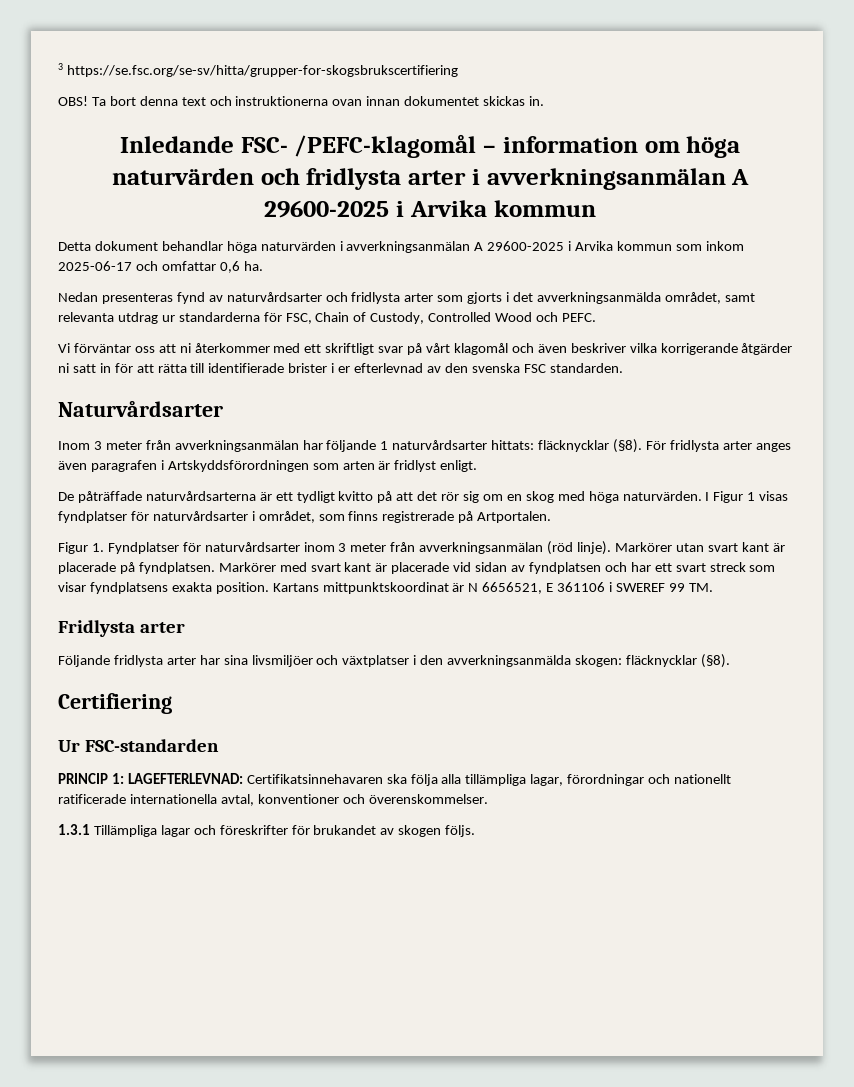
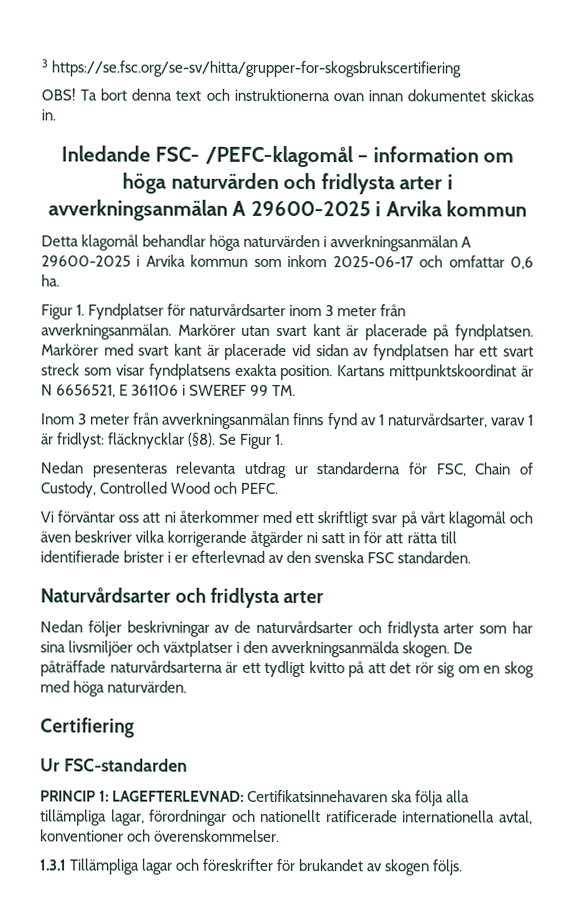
[94,241,158,251] dokument -> [81,234,140,251] klagomål
[58,292,755,304] Nedan presenteras fynd av naturvårdsarter och fridlysta arter som gjorts i det avverkningsanmälda området, samt -> [41,303,407,320] [41,323,534,341] [41,343,535,361] [41,363,534,381] [41,384,297,398] [41,412,534,430] [41,432,285,449] [40,461,167,478] Figur 1. Fyndplatser för naturvårdsarter inom 3 meter från avverkningsanmälan. Markörer utan svart kant är placerade på fyndplatsen. Markörer med svart kant är placerade vid sidan av fyndplatsen har ett svart streck som visar fyndplatsens exakta position. Kartans mittpunktskoordinat är N 6656521, E 361106 i SWEREF 99 TM. // Inom 3 meter från avverkningsanmälan finns fynd av 1 naturvårdsarter, varav 1 är fridlyst: fläcknycklar (§8). Se Figur 1. // Nedan presenteras
[58,439,791,453] [58,460,478,472] // Inom 3 meter från avverkningsanmälan har följande 1 naturvårdsarter hittats: fläcknycklar (§8). För fridlysta arter anges även paragrafen i Artskyddsförordningen som arten är fridlyst enligt. // -> [175,587,325,608] [40,620,533,638] [40,640,451,658] och fridlysta arter // Nedan följer beskrivningar av de naturvårdsarter och fridlysta arter som har sina livsmiljöer och växtplatser i den avverkningsanmälda skogen.
[705,491,789,503] [58,511,552,523] [58,541,785,555] [58,562,776,574] [58,582,713,594] [58,620,185,637] [58,654,730,668] I Figur 1 visas fyndplatser för naturvårdsarter i området, som finns registrerade på Artportalen. // Figur 1. Fyndplatser för naturvårdsarter inom 3 meter från avverkningsanmälan (röd linje). Markörer utan svart kant är placerade på fyndplatsen. Markörer med svart kant är placerade vid sidan av fyndplatsen och har ett svart streck som visar fyndplatsens exakta position. Kartans mittpunktskoordinat är N 6656521, E 361106 i SWEREF 99 TM. // Fridlysta arter // Följande fridlysta arter har sina livsmiljöer och växtplatser i den avverkningsanmälda skogen: fläcknycklar (§8). -> (188, 686) none

